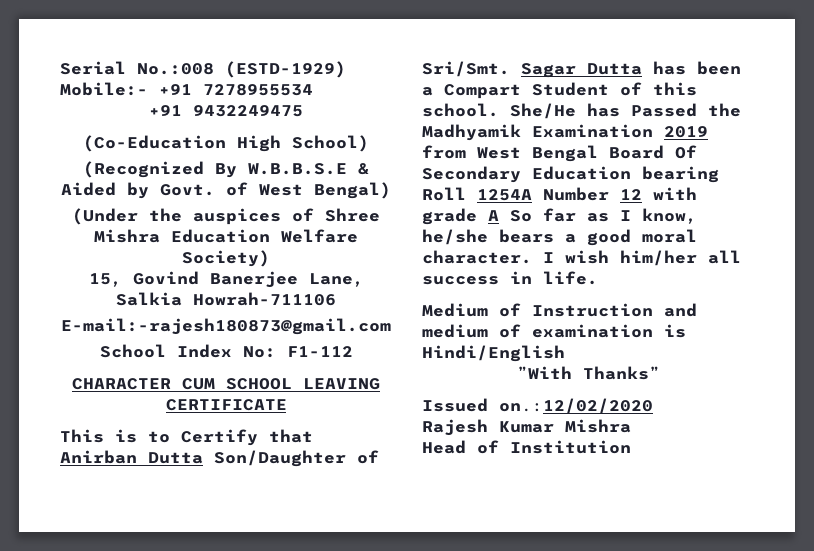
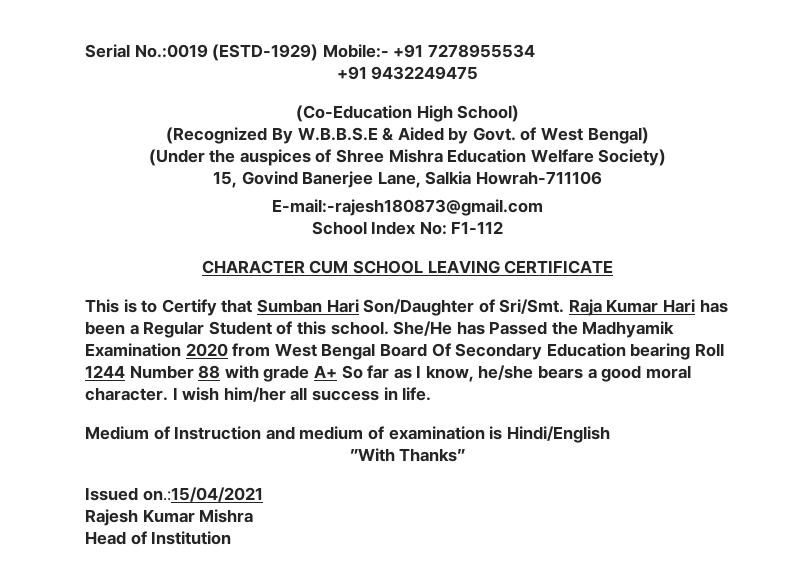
[137,63,214,75] No.:008 -> [134,44,208,58] No.:0019
[60,450,203,464] Anirban Dutta -> [256,299,359,313] Sumban Hari
[521,63,642,78] Sagar Dutta -> [568,299,696,316] Raja Kumar Hari
[444,84,521,99] Compart -> [143,321,205,338] Regular
[664,126,708,138] 2019 -> [185,343,228,357] 2020
[477,187,642,201] 1254A Number 12 -> [85,365,221,379] 1244 Number 88
[488,210,499,221] A -> [313,365,337,378] A+
[499,398,653,414] on.:12/02/2020 -> [142,487,263,502] on.:15/04/2021

